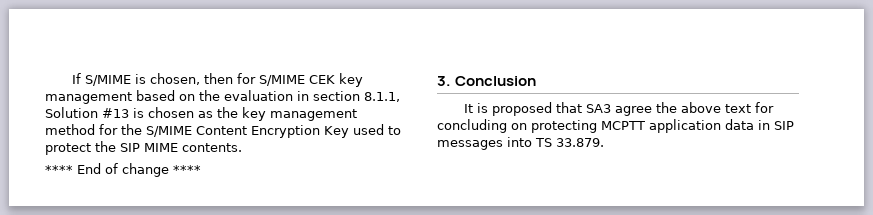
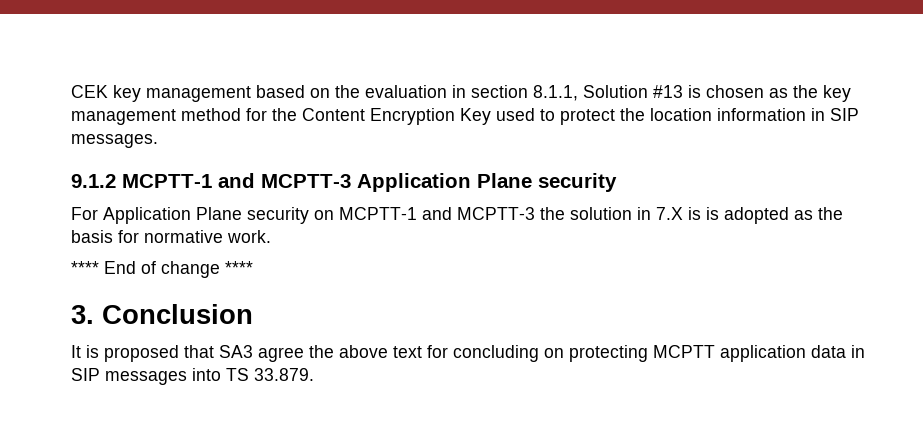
[71,73,305,86] If S/MIME is chosen, then for S/MIME -> (71, 91) none
[146,126,192,137] S/MIME -> (297, 114) none
[120,143,242,152] SIP MIME contents. -> [650,108,859,121] [71,134,158,148] [71,173,617,192] [71,207,843,224] [71,230,271,243] location information in SIP messages. // 9.1.2 MCPTT-1 and MCPTT-3 Application Plane security // For Application Plane security on MCPTT-1 and MCPTT-3 the solution in 7.X is is adopted as the basis for normative work.

